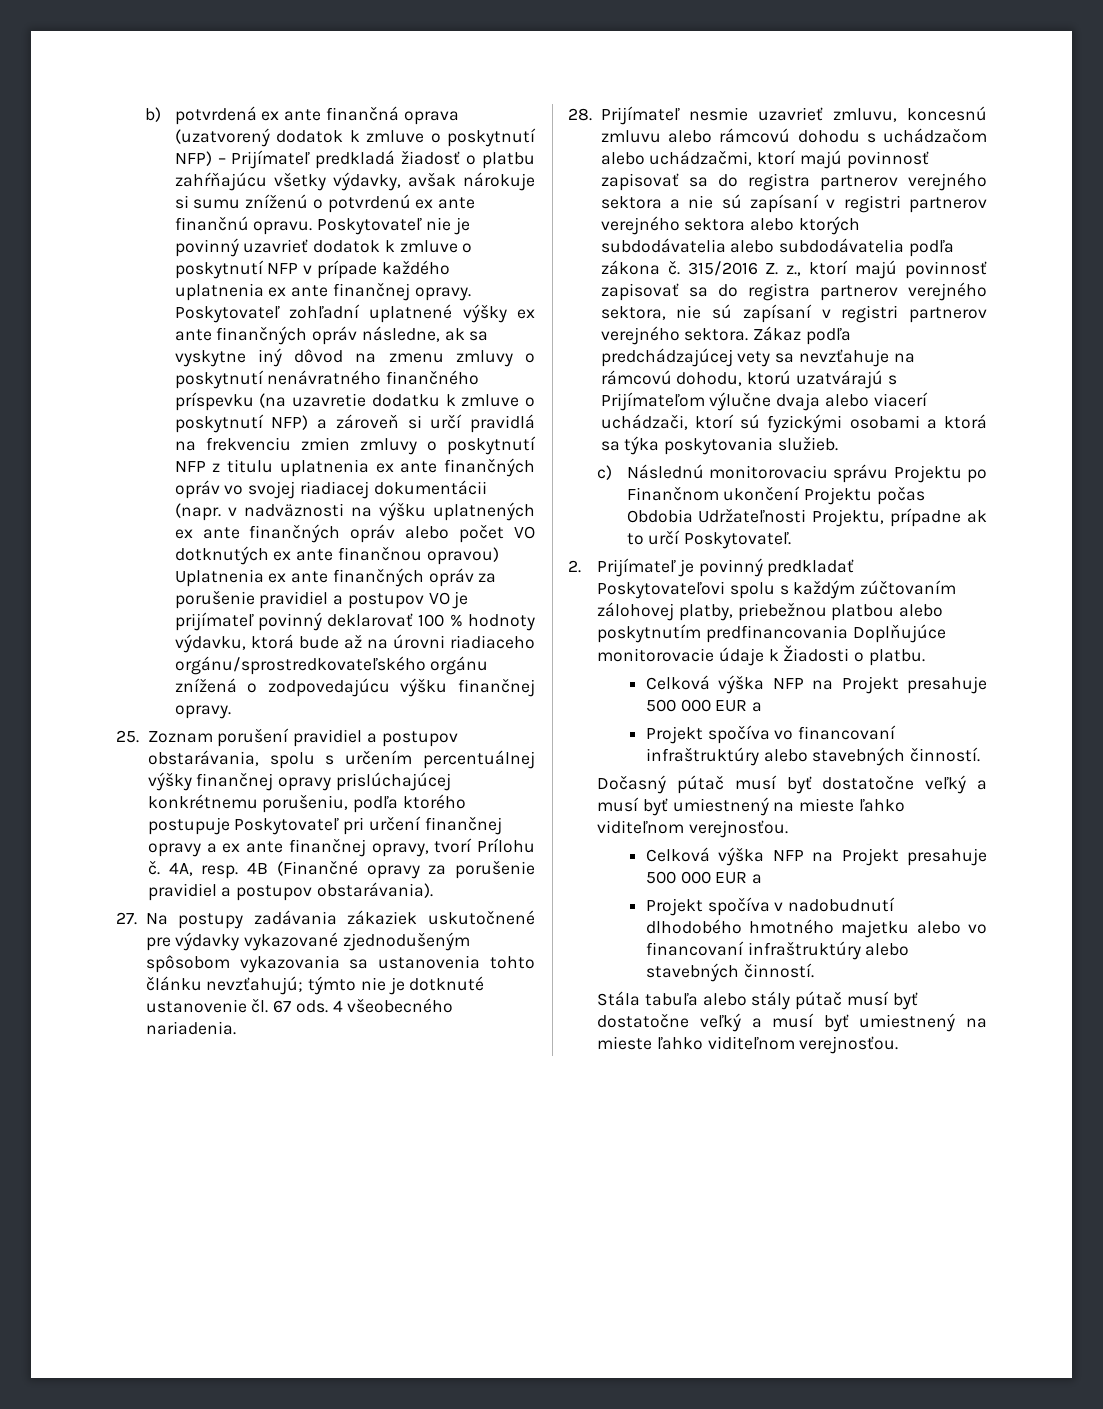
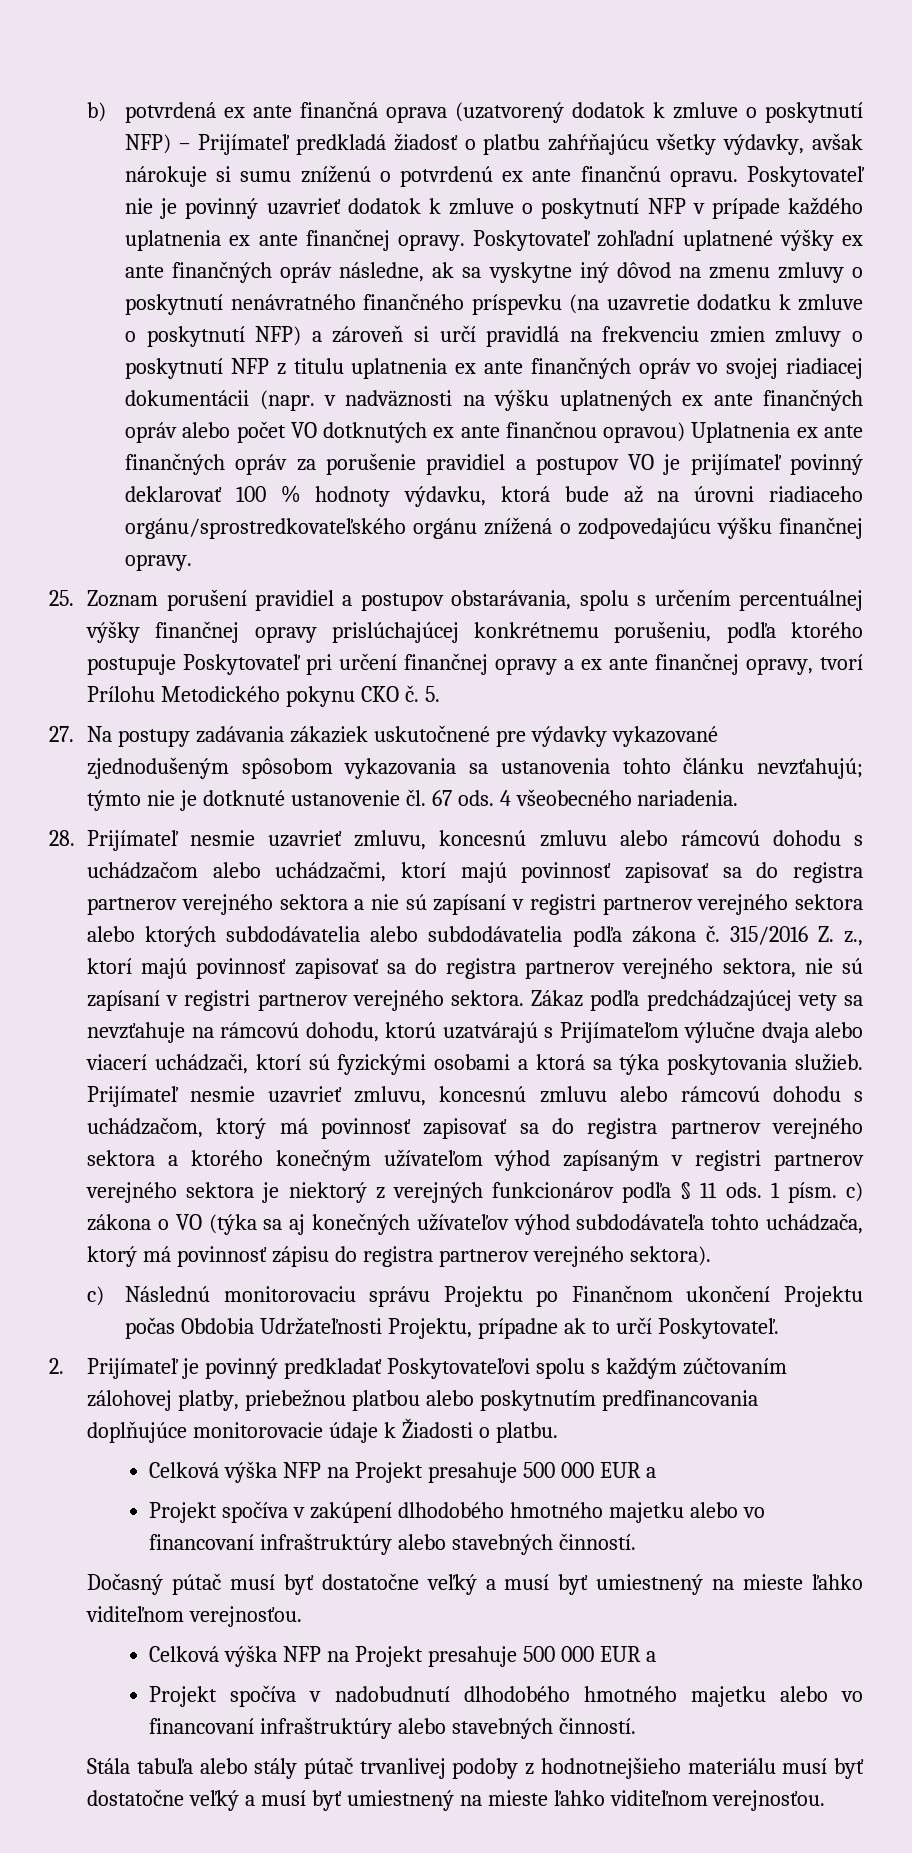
[147,860,535,879] [147,882,433,901] č. 4A, resp. 4B (Finančné opravy za porušenie pravidiel a postupov obstarávania). -> [160,685,440,707] Metodického pokynu CKO č. 5.
(838, 443) none -> [87,1086,864,1107] [87,1117,863,1139] [87,1149,864,1171] [86,1182,863,1203] [87,1213,864,1235] [87,1246,711,1267] Prijímateľ nesmie uzavrieť zmluvu, koncesnú zmluvu alebo rámcovú dohodu s uchádzačom, ktorý má povinnosť zapisovať sa do registra partnerov verejného sektora a ktorého konečným užívateľom výhod zapísaným v registri partnerov verejného sektora je niektorý z verejných funkcionárov podľa § 11 ods. 1 písm. c) zákona o VO (týka sa aj konečných užívateľov výhod subdodávateľa tohto uchádzača, ktorý má povinnosť zápisu do registra partnerov verejného sektora).
[852,624,946,643] Doplňujúce -> [87,1421,188,1443] doplňujúce
(770, 734) none -> [293,1502,738,1523] v zakúpení dlhodobého hmotného majetku alebo
(843, 1000) none -> [359,1757,776,1779] trvanlivej podoby z hodnotnejšieho materiálu

